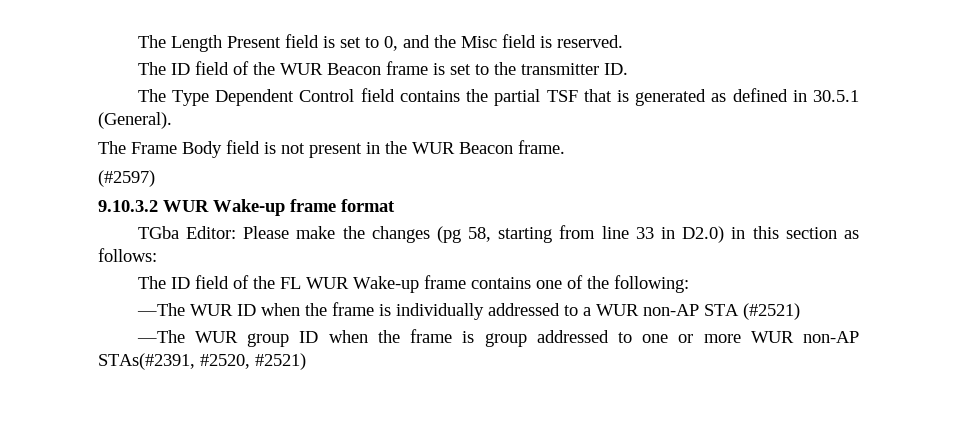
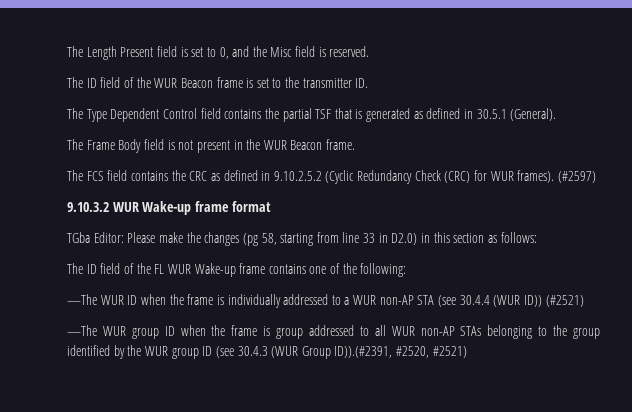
(565, 147) none -> [67,170,555,184] The FCS field contains the CRC as defined in 9.10.2.5.2 (Cyclic Redundancy Check (CRC) for WUR frames).
(739, 310) none -> [438,295,542,307] (see 30.4.4 (WUR ID))
[642,331,859,343] [98,353,195,370] one or more WUR non-AP STAs(#2391, -> [374,325,601,339] [67,345,393,359] all WUR non-AP STAs belonging to the group identified by the WUR group ID (see 30.4.3 (WUR Group ID)).(#2391,

